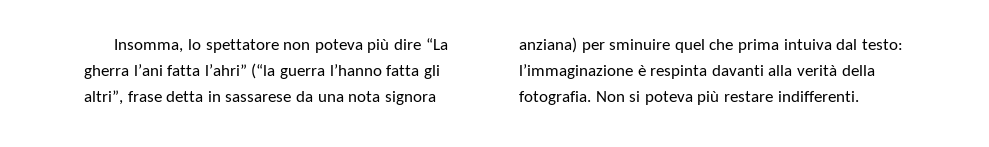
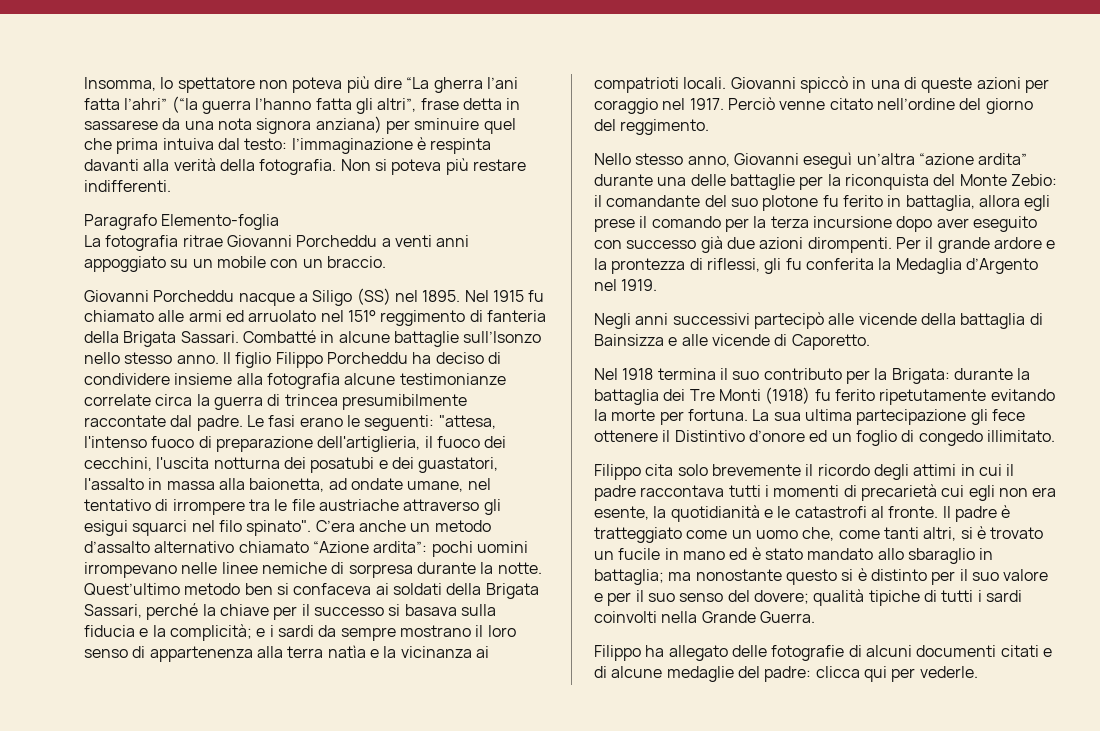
(859, 96) none -> [84,214,280,230] [84,235,470,251] [84,256,386,272] [84,288,545,306] [84,310,546,326] [84,330,542,347] [84,352,501,368] [84,373,506,389] [84,394,467,410] [84,415,496,431] [84,436,507,452] [84,457,499,473] [84,478,491,492] [84,499,501,515] [84,520,491,536] [84,541,528,557] [84,562,542,578] [84,583,539,599] [84,603,496,620] [84,624,516,641] [84,645,489,662] [594,76,1049,93] [594,97,1033,114] [594,119,710,135] [594,152,1028,169] [594,174,1057,190] [594,195,1051,211] [594,216,1037,232] [594,236,1056,253] [594,258,1038,274] [594,279,658,291] [594,312,1043,329] [594,334,870,350] [594,368,1031,384] [594,387,1055,405] [594,409,1025,425] [594,430,1055,446] [594,464,1015,480] [594,484,1057,501] [594,505,1011,522] [594,526,1044,543] [594,547,994,564] [594,568,1049,585] [594,589,1022,606] [594,611,815,623] [594,645,1052,661] [594,666,978,682] // Paragrafo Elemento-foglia // La fotografia ritrae Giovanni Porcheddu a venti anni appoggiato su un mobile con un braccio. // Giovanni Porcheddu nacque a Siligo (SS) nel 1895. Nel 1915 fu chiamato alle armi ed arruolato nel 151° reggimento di fanteria della Brigata Sassari. Combatté in alcune battaglie sull’Isonzo nello stesso anno. Il figlio Filippo Porcheddu ha deciso di condividere insieme alla fotografia alcune testimonianze correlate circa la guerra di trincea presumibilmente raccontate dal padre. Le fasi erano le seguenti: "attesa, l'intenso fuoco di preparazione dell'artiglieria, il fuoco dei cecchini, l'uscita notturna dei posatubi e dei guastatori, l'assalto in massa alla baionetta, ad ondate umane, nel tentativo di irrompere tra le file austriache attraverso gli esigui squarci nel filo spinato". C’era anche un metodo d’assalto alternativo chiamato “Azione ardita”: pochi uomini irrompevano nelle linee nemiche di sorpresa durante la notte. Quest’ultimo metodo ben si confaceva ai soldati della Brigata Sassari, perché la chiave per il successo si basava sulla fiducia e la complicità; e i sardi da sempre mostrano il loro senso di appartenenza alla terra natìa e la vicinanza ai compatrioti locali. Giovanni spiccò in una di queste azioni per coraggio nel 1917. Perciò venne citato nell’ordine del giorno del reggimento. // Nello stesso anno, Giovanni eseguì un’altra “azione ardita” durante una delle battaglie per la riconquista del Monte Zebio: il comandante del suo plotone fu ferito in battaglia, allora egli prese il comando per la terza incursione dopo aver eseguito con successo già due azioni dirompenti. Per il grande ardore e la prontezza di riflessi, gli fu conferita la Medaglia d’Argento nel 1919. // Negli anni successivi partecipò alle vicende della battaglia di Bainsizza e alle vicende di Caporetto. // Nel 1918 termina il suo contributo per la Brigata: durante la battaglia dei Tre Monti (1918) fu ferito ripetutamente evitando la morte per fortuna. La sua ultima partecipazione gli fece ottenere il Distintivo d’onore ed un foglio di congedo illimitato. // Filippo cita solo brevemente il ricordo degli attimi in cui il padre raccontava tutti i momenti di precarietà cui egli non era esente, la quotidianità e le catastrofi al fronte. Il padre è tratteggiato come un uomo che, come tanti altri, si è trovato un fucile in mano ed è stato mandato allo sbaraglio in battaglia; ma nonostante questo si è distinto per il suo valore e per il suo senso del dovere; qualità tipiche di tutti i sardi coinvolti nella Grande Guerra. // Filippo ha allegato delle fotografie di alcuni documenti citati e di alcune medaglie del padre: clicca qui per vederle.

